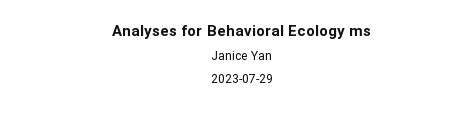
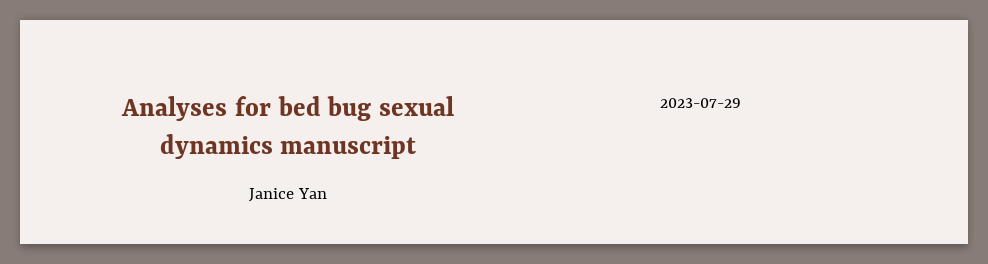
[206,25,371,39] Behavioral Ecology ms -> [277,96,455,121] [159,134,417,159] bed bug sexual dynamics manuscript

